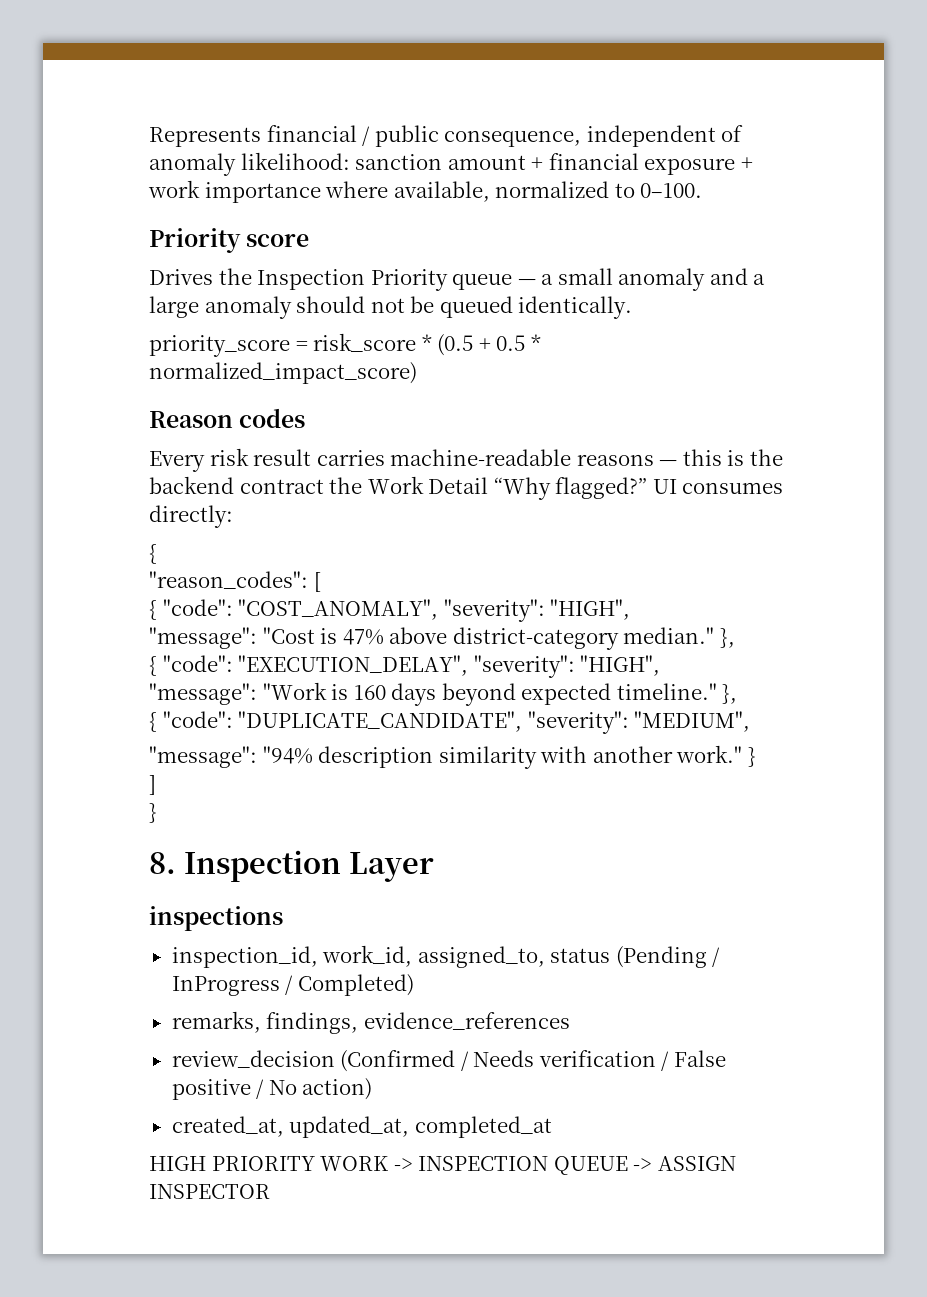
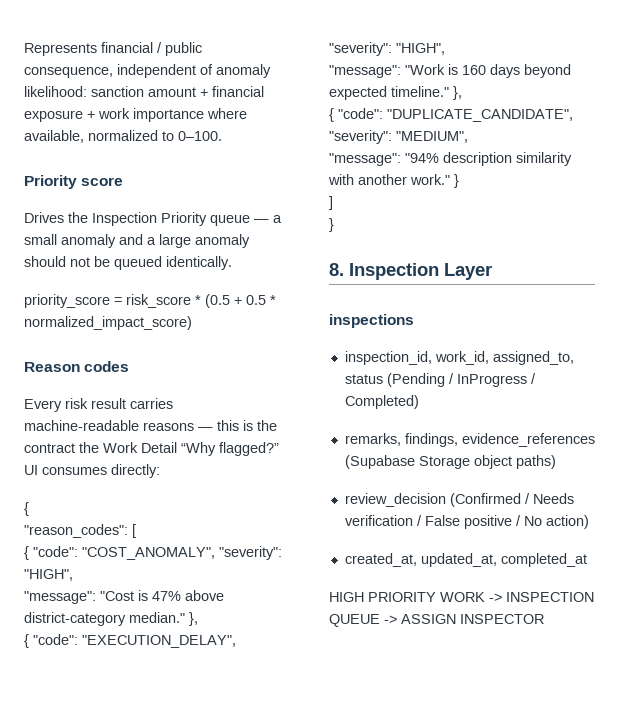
[149,476,234,494] backend -> (277, 425) none
(570, 1021) none -> [344,455,556,469] (Supabase Storage object paths)

